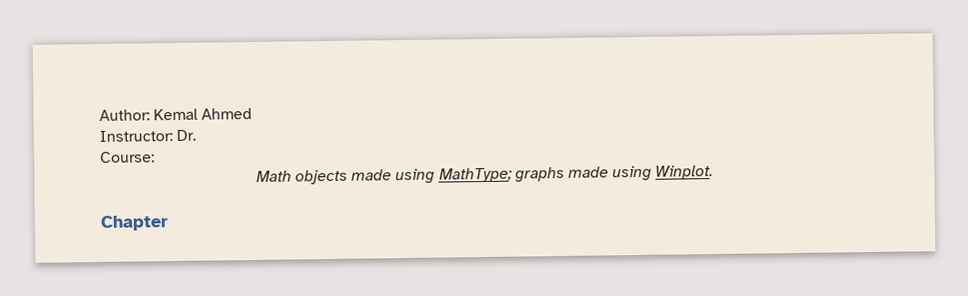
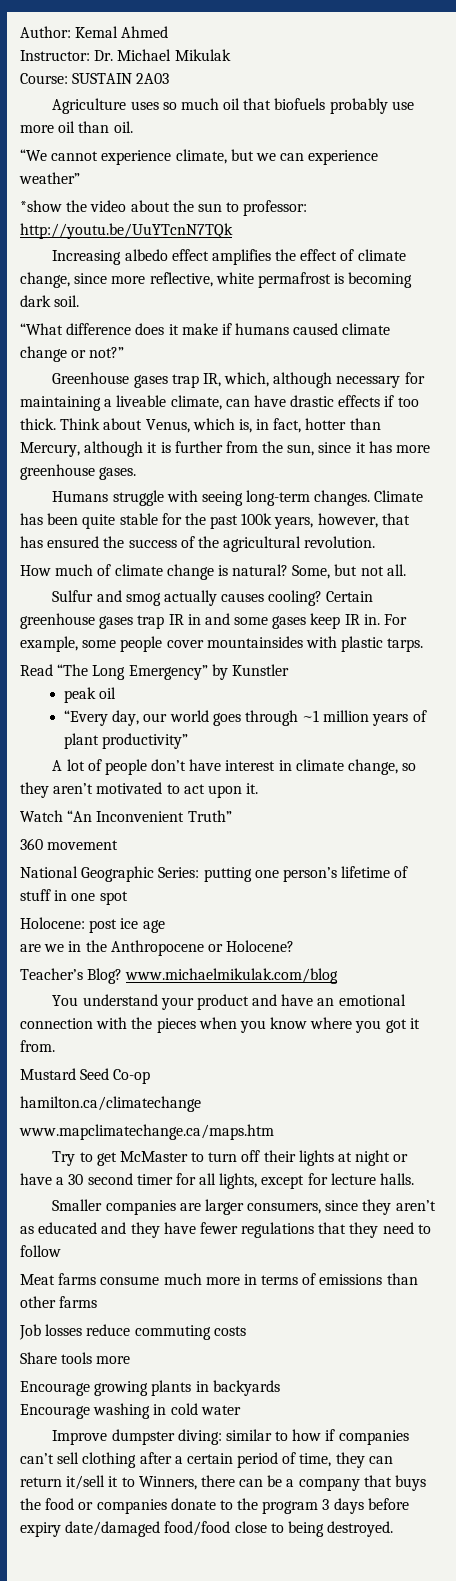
(197, 135) none -> [117,49,231,61] Michael Mikulak
[255,165,714,185] [100,215,169,231] // Math objects made using MathType; graphs made using Winplot. // Chapter -> [72,73,170,84] [52,98,414,114] [20,121,133,133] [20,149,379,165] [19,172,80,184] [20,200,308,216] [20,223,233,239] [52,249,406,265] [20,272,413,288] [20,295,80,307] [20,323,391,335] [20,346,125,362] [52,372,425,388] [20,395,419,411] [20,418,381,433] [20,441,431,457] [20,464,137,480] [52,490,424,506] [20,513,410,529] [20,536,376,552] [20,564,406,580] [52,590,374,606] [20,613,408,629] [20,636,424,652] [20,664,289,680] [63,687,117,703] [63,710,427,726] [63,733,189,749] [52,759,417,775] [20,782,259,798] [20,810,232,822] [20,838,119,850] [20,866,409,882] [20,889,128,905] [20,917,165,933] [20,940,295,956] [20,968,339,984] [52,994,406,1010] [20,1017,420,1033] [20,1040,55,1052] [20,1068,151,1084] [20,1096,201,1112] [19,1124,274,1140] [52,1150,409,1166] [20,1173,415,1189] [52,1199,436,1215] [20,1222,431,1238] [20,1245,61,1257] [20,1273,418,1285] [20,1296,98,1308] [19,1324,246,1340] [20,1352,131,1364] [20,1380,280,1396] [20,1403,241,1419] [52,1429,409,1445] [20,1452,393,1468] [20,1475,427,1491] [20,1498,409,1514] [20,1521,394,1537] SUSTAIN 2A03 // Agriculture uses so much oil that biofuels probably use more oil than oil. // “We cannot experience climate, but we can experience weather” // *show the video about the sun to professor: http://youtu.be/UuYTcnN7TQk // Increasing albedo effect amplifies the effect of climate change, since more reflective, white permafrost is becoming dark soil. // “What difference does it make if humans caused climate change or not?” // Greenhouse gases trap IR, which, although necessary for maintaining a liveable climate, can have drastic effects if too thick. Think about Venus, which is, in fact, hotter than Mercury, although it is further from the sun, since it has more greenhouse gases. // Humans struggle with seeing long-term changes. Climate has been quite stable for the past 100k years, however, that has ensured the success of the agricultural revolution. // How much of climate change is natural? Some, but not all. // Sulfur and smog actually causes cooling? Certain greenhouse gases trap IR in and some gases keep IR in. For example, some people cover mountainsides with plastic tarps. // Read “The Long Emergency” by Kunstler // peak oil // “Every day, our world goes through ~1 million years of plant productivity” // A lot of people don’t have interest in climate change, so they aren’t motivated to act upon it. // Watch “An Inconvenient Truth” // 360 movement // National Geographic Series: putting one person’s lifetime of stuff in one spot // Holocene: post ice age // are we in the Anthropocene or Holocene? // Teacher’s Blog? www.michaelmikulak.com/blog // You understand your product and have an emotional connection with the pieces when you know where you got it from. // Mustard Seed Co-op // hamilton.ca/climatechange // www.mapclimatechange.ca/maps.htm // Try to get McMaster to turn off their lights at night or have a 30 second timer for all lights, except for lecture halls. // Smaller companies are larger consumers, since they aren’t as educated and they have fewer regulations that they need to follow // Meat farms consume much more in terms of emissions than other farms // Job losses reduce commuting costs // Share tools more // Encourage growing plants in backyards // Encourage washing in cold water // Improve dumpster diving: similar to how if companies can’t sell clothing after a certain period of time, they can return it/sell it to Winners, there can be a company that buys the food or companies donate to the program 3 days before expiry date/damaged food/food close to being destroyed.

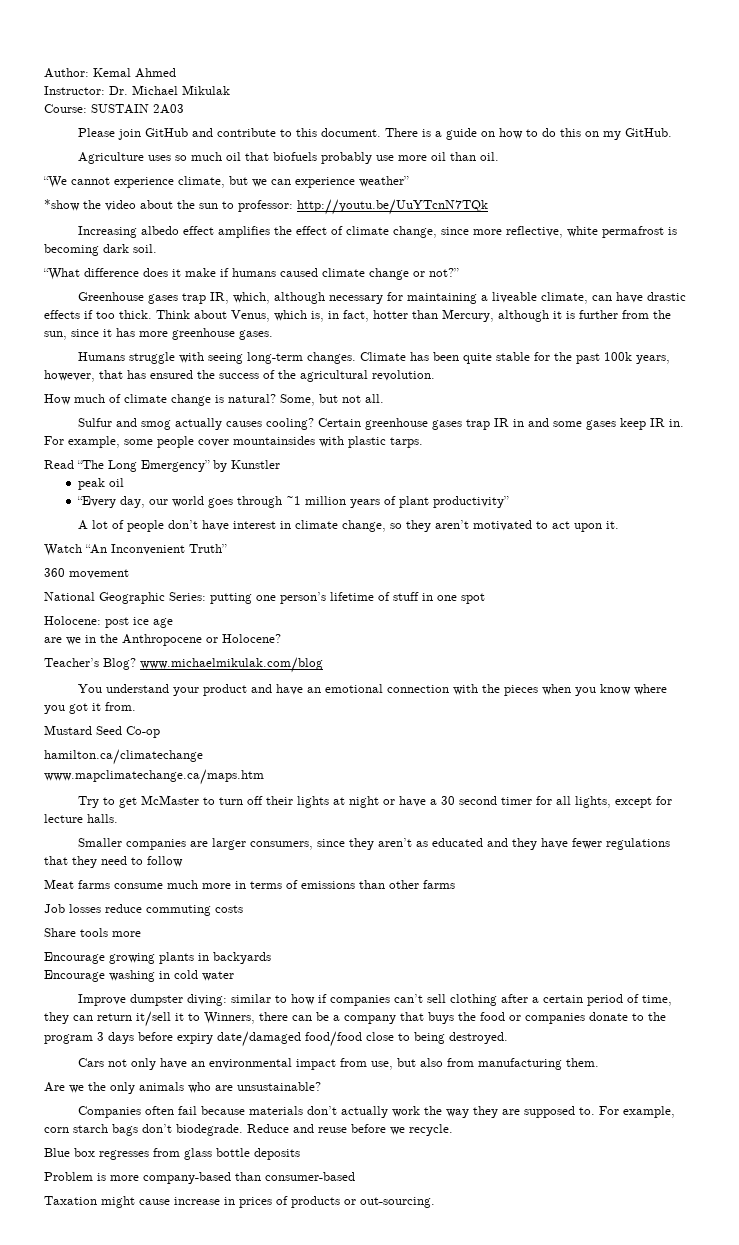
(170, 78) none -> [77,128,672,140] // Please join GitHub and contribute to this document. There is a guide on how to do this on my GitHub.
(394, 1529) none -> [77,1058,599,1070] [44,1082,321,1094] [77,1106,675,1118] [44,1124,453,1136] [44,1148,300,1160] [44,1172,355,1184] [44,1196,435,1208] // Cars not only have an environmental impact from use, but also from manufacturing them. // Are we the only animals who are unsustainable? // Companies often fail because materials don’t actually work the way they are supposed to. For example, corn starch bags don’t biodegrade. Reduce and reuse before we recycle. // Blue box regresses from glass bottle deposits // Problem is more company-based than consumer-based // Taxation might cause increase in prices of products or out-sourcing.

